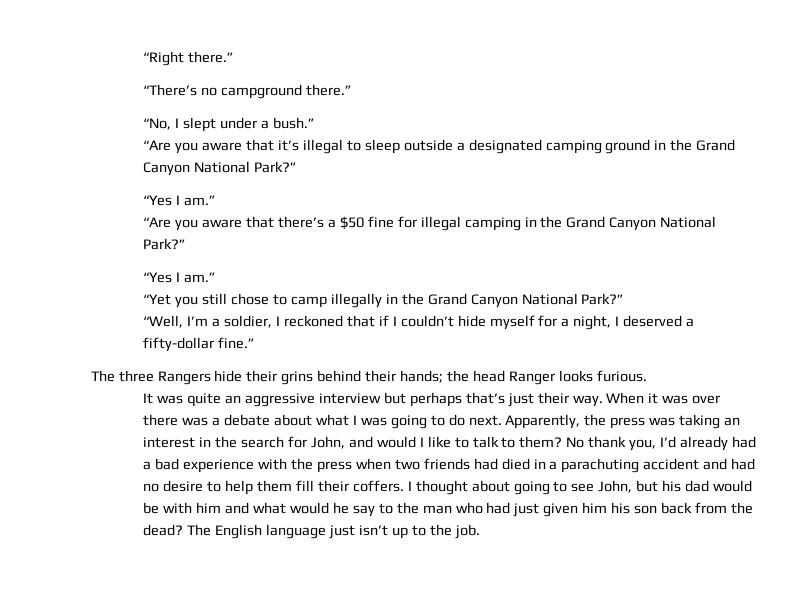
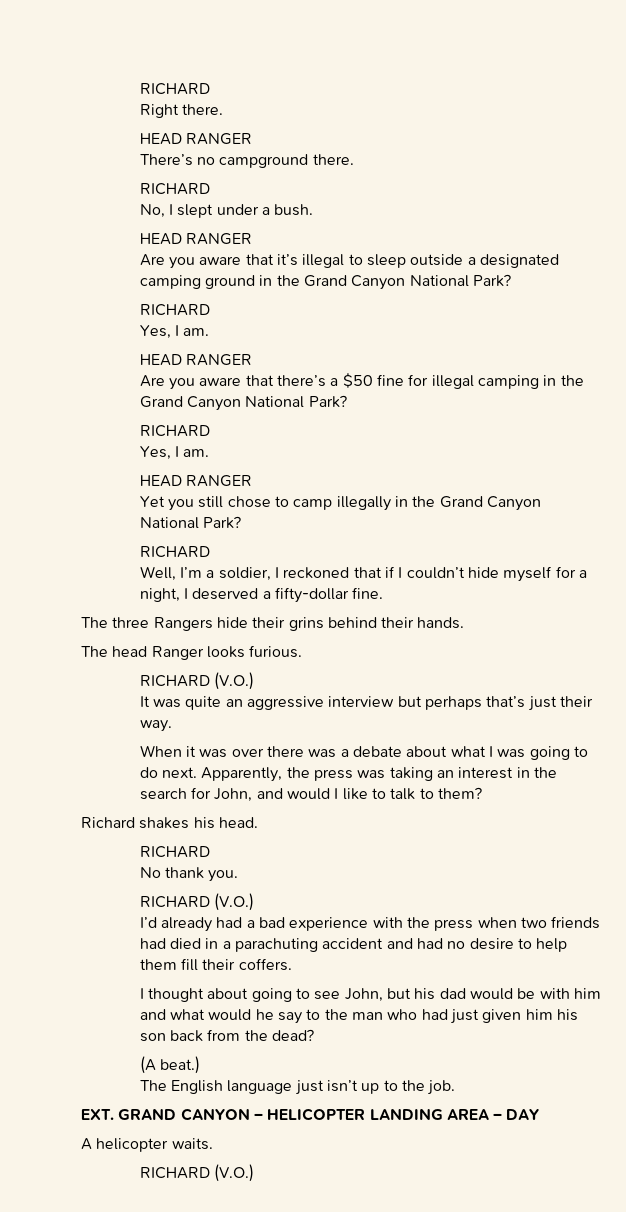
[143,51,234,66] [143,84,352,99] [143,117,315,132] [143,140,172,151] “Right there.” // “There’s no campground there.” // “No, I slept under a bush.” // “Are -> [139,83,210,95] [139,104,224,118] [139,133,253,145] [139,154,354,168] [139,183,210,195] [139,204,314,218] [139,233,253,245] [139,254,165,266] RICHARD // Right there. // HEAD RANGER // There’s no campground there. // RICHARD // No, I slept under a bush. // HEAD RANGER // Are
[254,161,297,173] [143,195,216,206] [143,217,172,228] Park?” // “Yes I am.” // “Are -> [473,274,512,287] [139,304,210,316] [139,325,210,339] [139,354,253,366] [139,375,165,387] Park? // RICHARD // Yes, I am. // HEAD RANGER // Are
[143,238,186,250] [143,272,216,283] [143,294,172,305] Park?” // “Yes I am.” // “Yet -> [308,395,347,408] [139,425,210,437] [139,446,210,460] [139,475,253,487] [139,496,165,507] Park? // RICHARD // Yes, I am. // HEAD RANGER // Yet
[581,293,624,305] [143,315,184,328] Park?” // “Well, -> [203,516,242,529] [139,546,210,558] [139,566,176,581] Park? // RICHARD // Well,
[218,337,255,349] fine.” -> [352,587,384,599] fine.
[400,370,469,383] hands; the -> [417,617,465,629] [80,646,108,657] hands. // The
(647, 376) none -> [139,672,255,690] // RICHARD (V.O.)
(603, 401) none -> (172, 726) //
[566,436,657,451] No thank you, -> [80,817,258,829] [139,846,210,858] [139,867,239,882] [139,893,255,911] // Richard shakes his head. // RICHARD // No thank you. // RICHARD (V.O.) //
(404, 486) none -> (292, 964) //
(184, 530) none -> [139,1056,201,1074] // (A beat.) //
(480, 531) none -> [80,1108,540,1121] [80,1138,213,1152] [139,1164,255,1182] // EXT. GRAND CANYON – HELICOPTER LANDING AREA – DAY // A helicopter waits. // RICHARD (V.O.)

